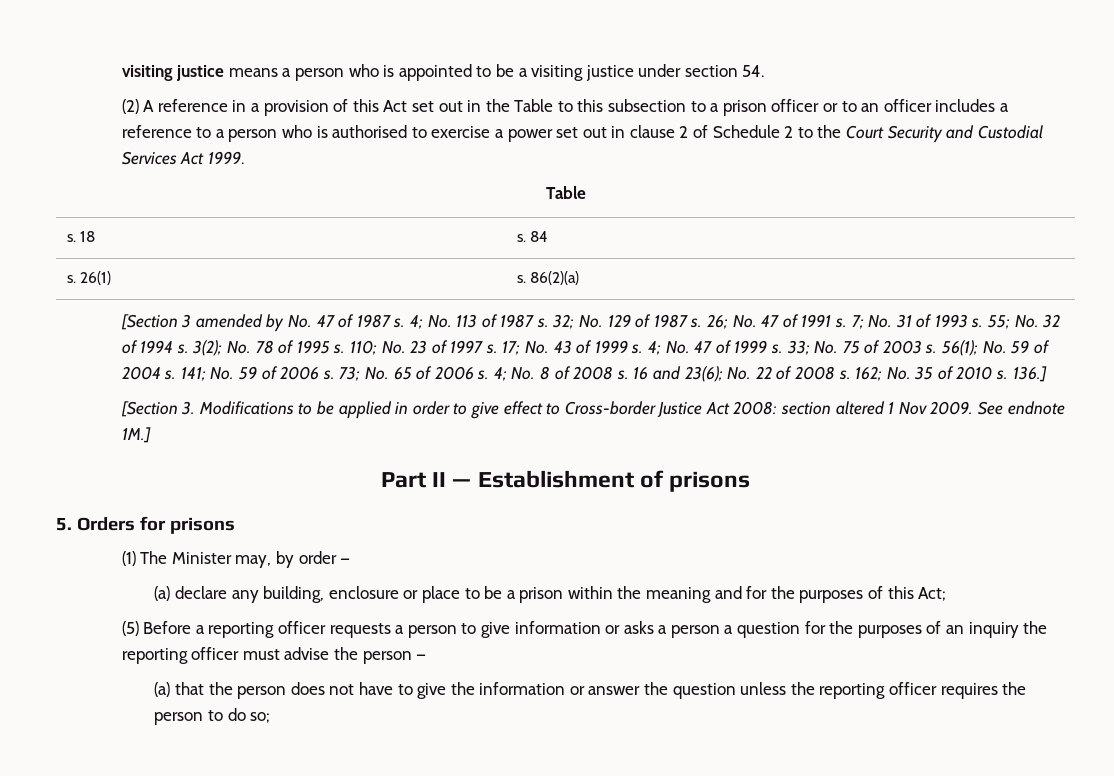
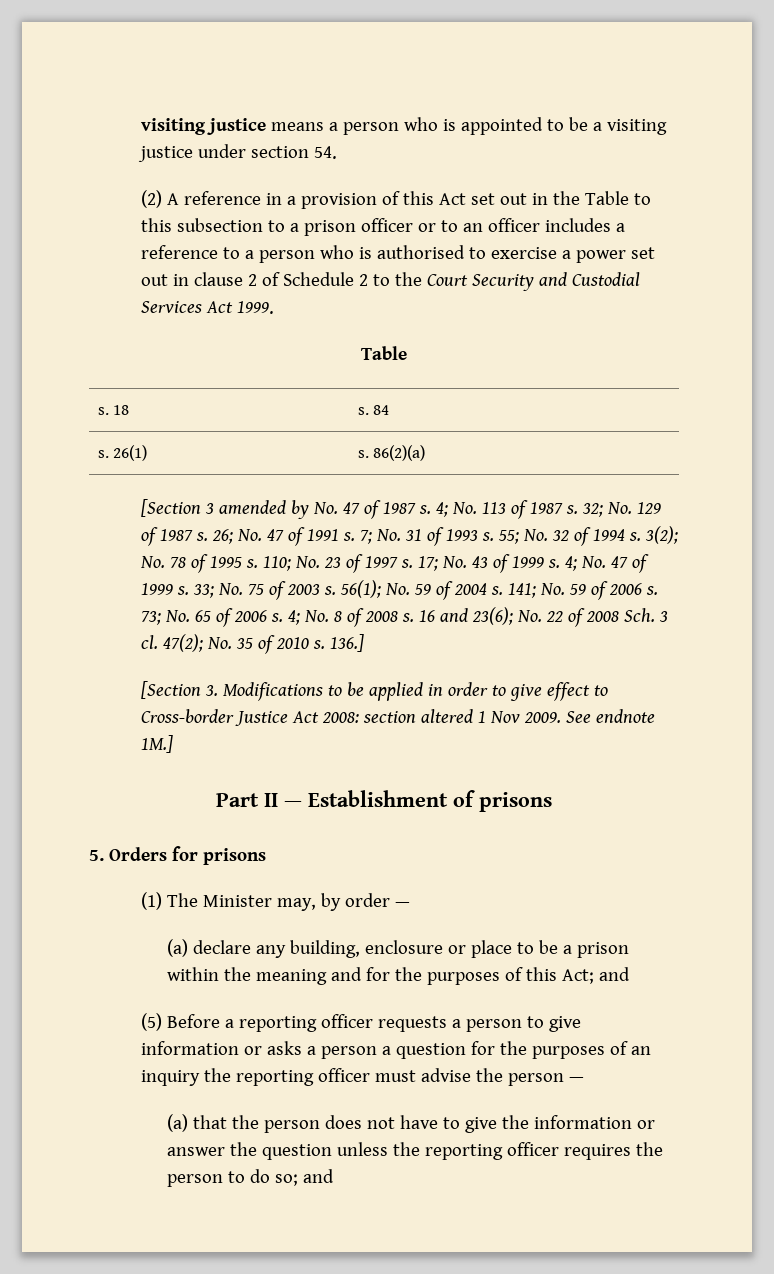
[838,366,883,381] s. 162; -> [623,608,668,622] [140,634,203,652] Sch. 3 cl. 47(2);
(947, 594) none -> [598,967,630,981] and
(271, 717) none -> [302,1169,334,1183] and

